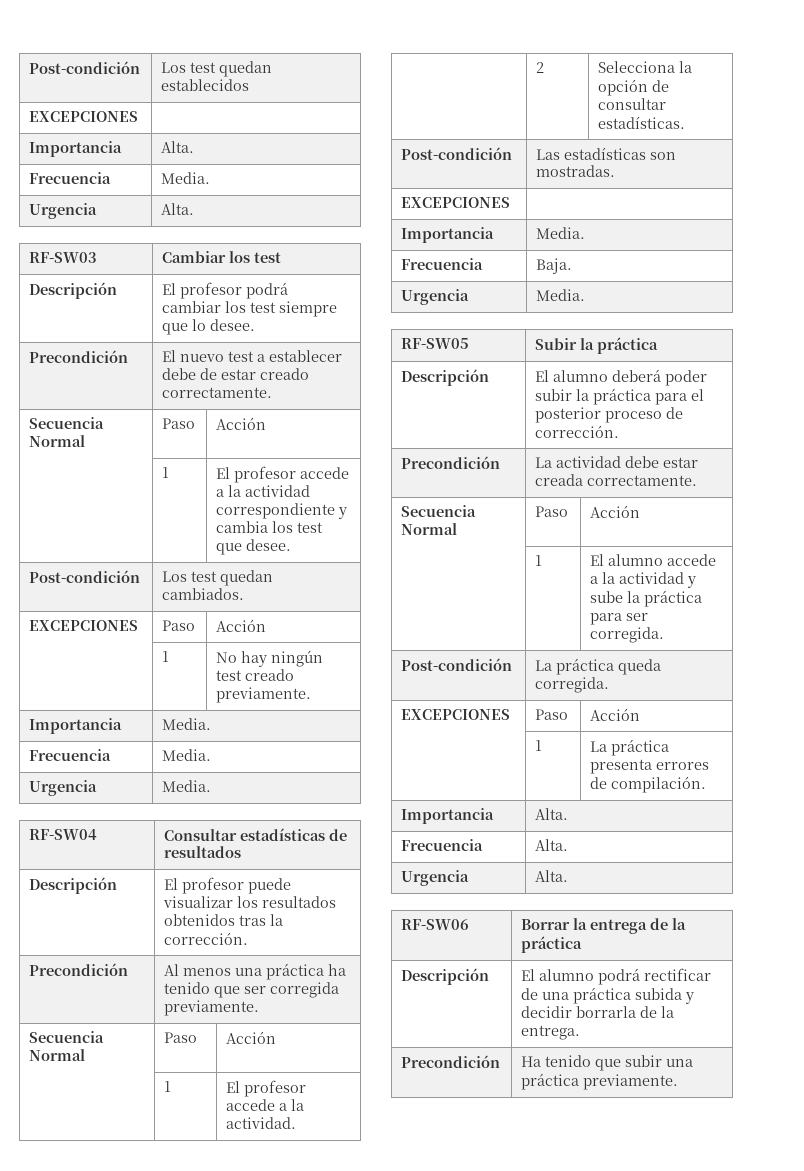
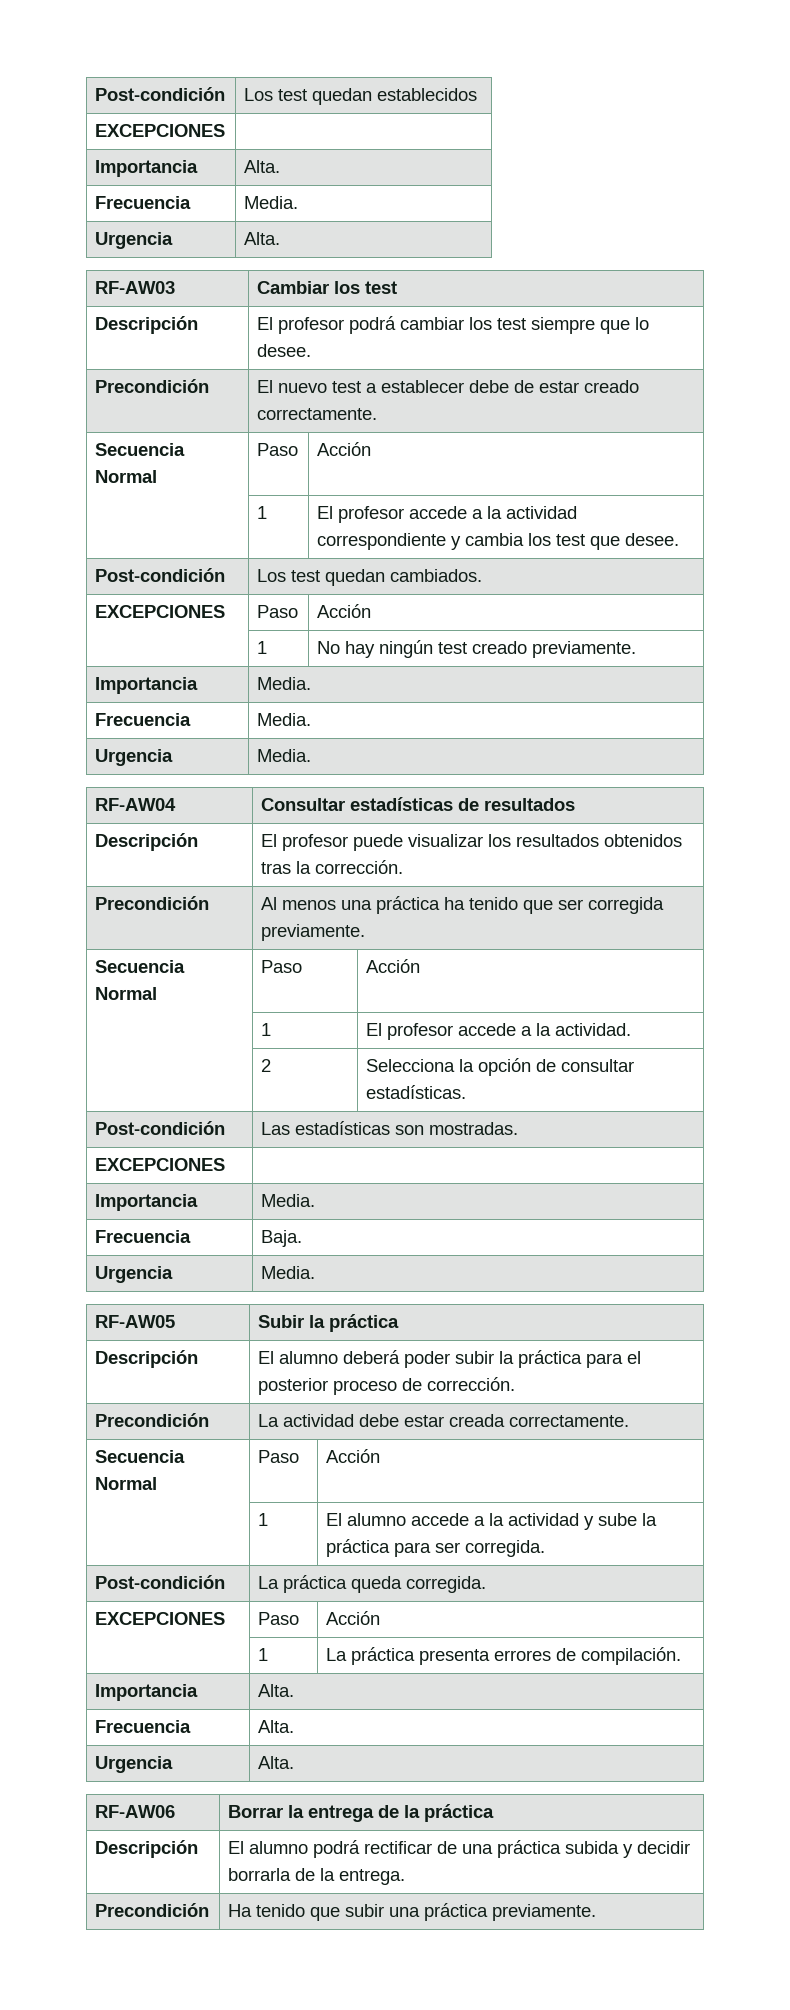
[29,252,98,263] RF-SW03 -> [95,281,176,294] RF-AW03
[29,829,98,840] RF-SW04 -> [95,798,177,811] RF-AW04
[401,338,470,349] RF-SW05 -> [95,1315,176,1328] RF-AW05
[401,919,470,930] RF-SW06 -> [95,1805,176,1818] RF-AW06

